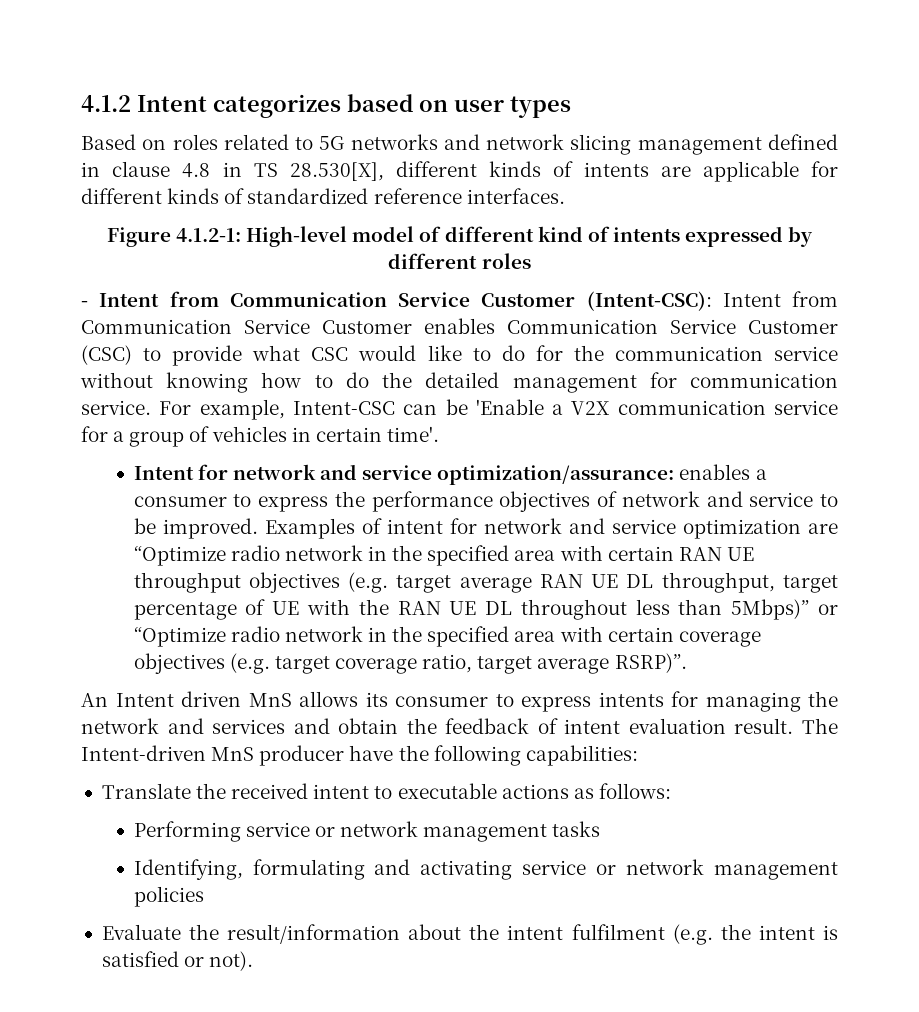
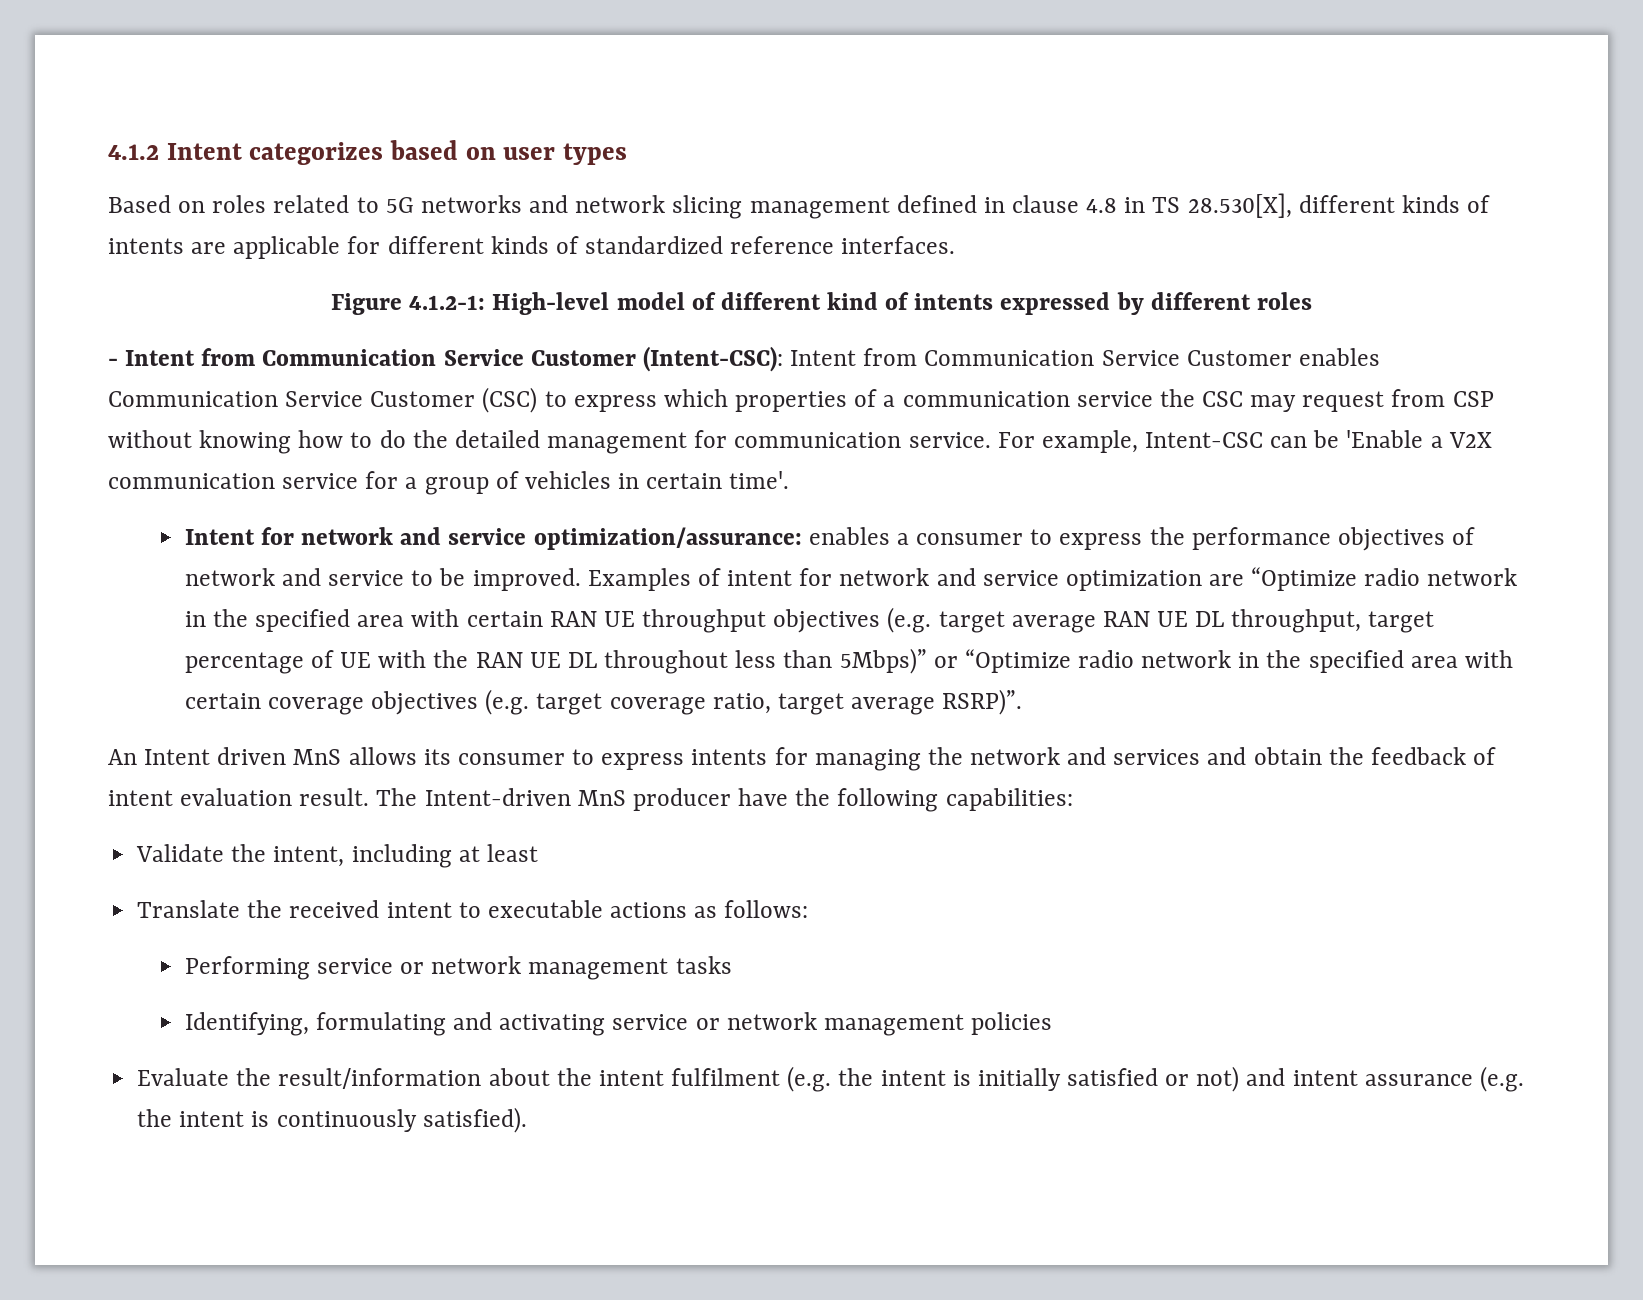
[172,345,838,366] provide what CSC would like to do for the communication service -> [573,389,1494,412] express which properties of a communication service the CSC may request from CSP
(638, 755) none -> [136,844,538,868] // Validate the intent, including at least
(839, 932) none -> [977,1068,1061,1091] initially
[209,951,254,971] not). -> [1196,1066,1524,1092] [137,1107,527,1133] not) and intent assurance (e.g. the intent is continuously satisfied).

